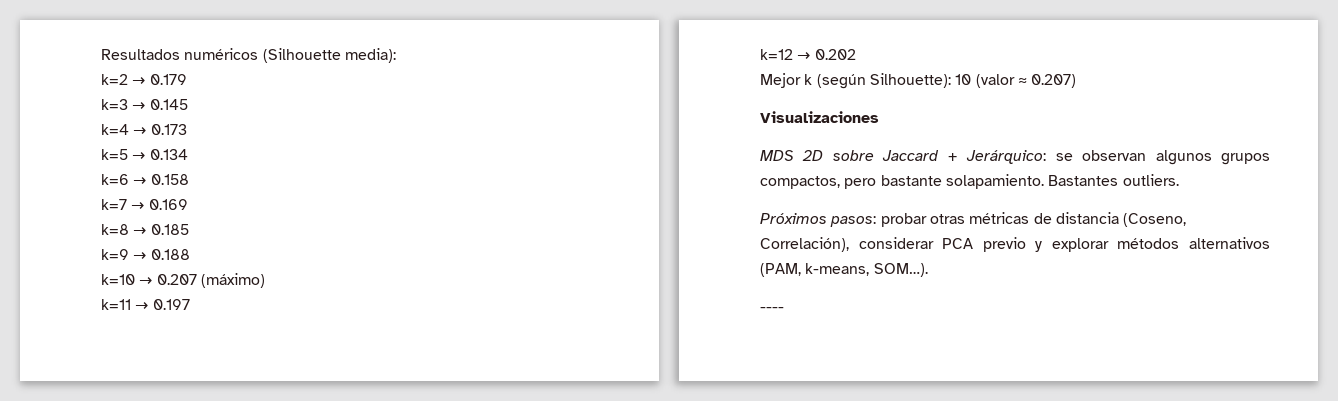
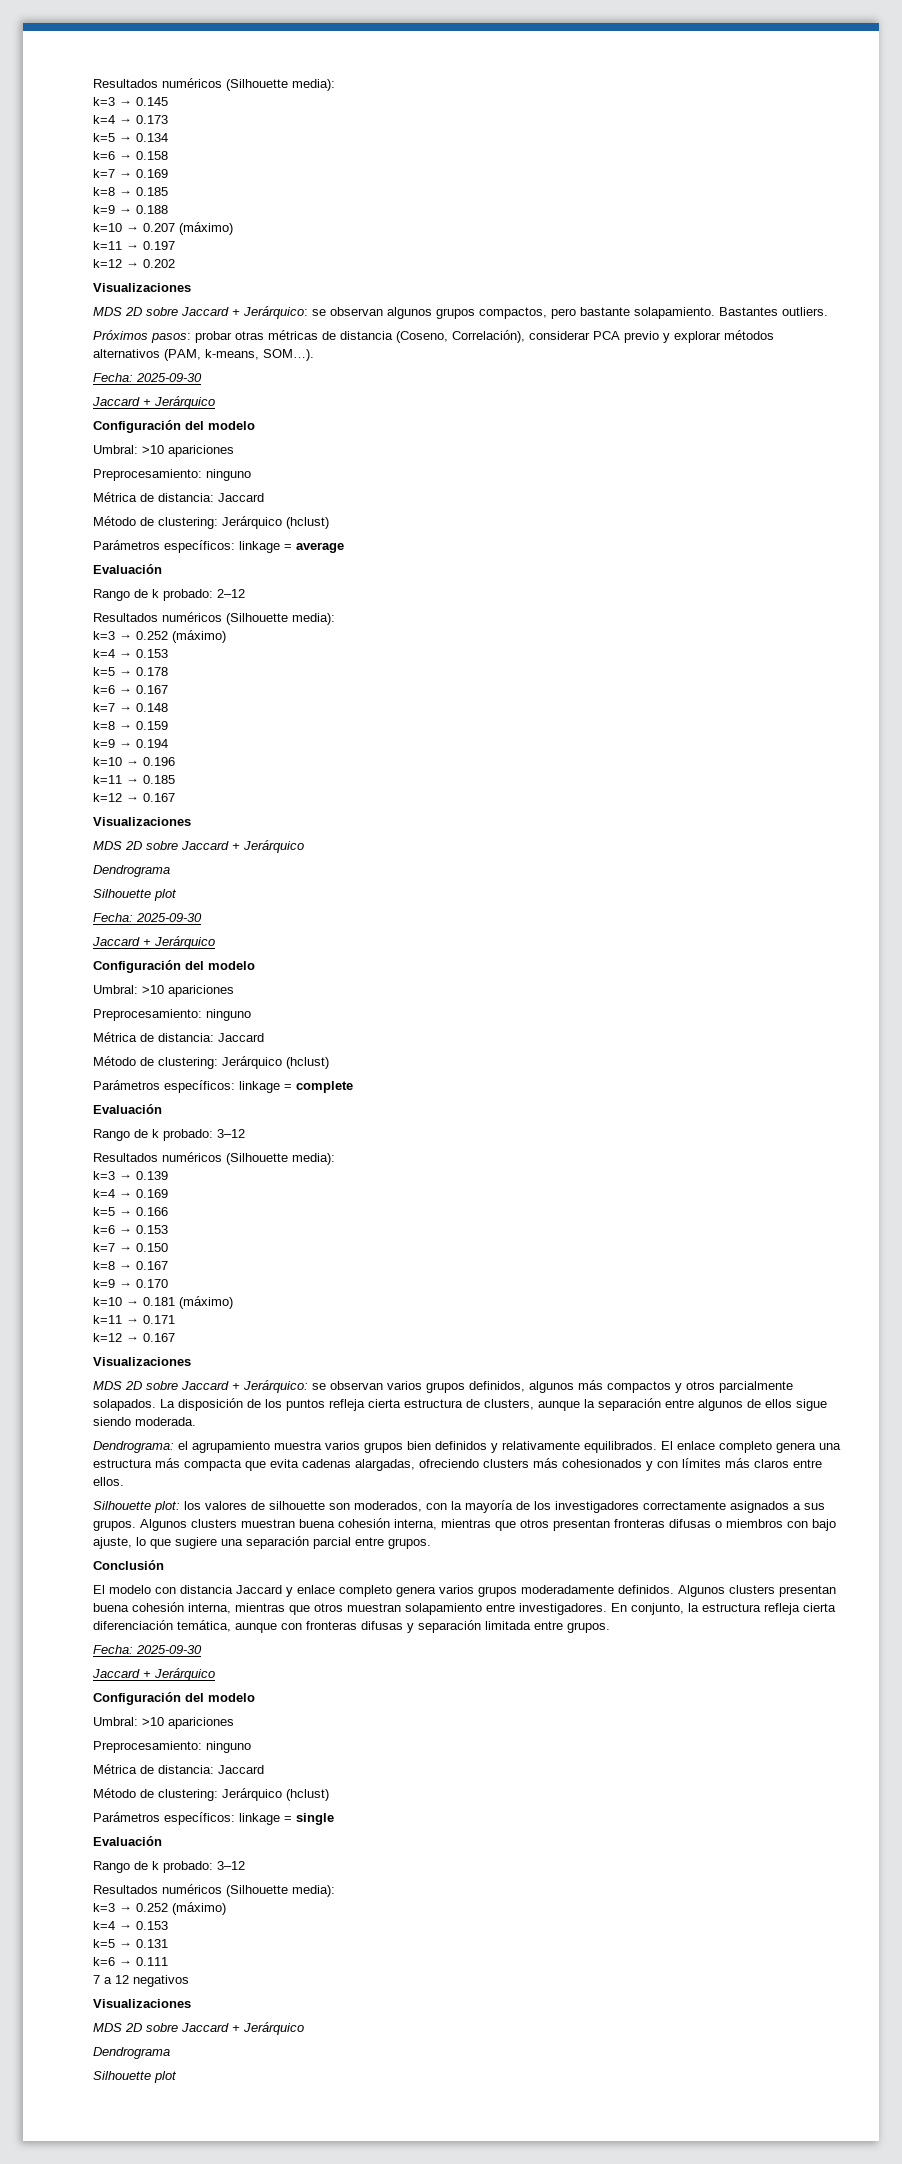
[101,48,396,63] [101,74,187,85] Resultados numéricos (Silhouette media): // k=2 → 0.179 -> [93,78,335,91] Resultados numéricos (Silhouette media):
[760,73,1077,89] // Mejor k (según Silhouette): 10 (valor ≈ 0.207) -> (175, 263) none
[760,307,784,312] ---- -> [93,373,202,382] [92,396,215,409] [93,420,255,433] [93,445,234,457] [93,469,251,481] [93,492,264,502] [93,516,329,529] [93,540,344,553] [93,564,162,574] [93,589,245,601] [93,612,335,625] [93,630,226,643] [93,649,168,658] [93,667,168,676] [93,685,168,694] [93,703,168,712] [93,721,168,730] [93,739,168,748] [93,757,175,766] [93,775,175,784] [93,793,175,802] [93,817,191,826] [93,840,304,853] [93,865,170,877] [93,889,177,901] [93,913,202,922] [92,936,215,949] [93,960,255,973] [93,985,234,997] [93,1009,251,1021] [93,1032,264,1042] [93,1056,329,1069] [93,1080,353,1093] [93,1104,162,1114] [93,1129,245,1141] [93,1152,335,1165] [93,1171,168,1180] [93,1189,168,1198] [93,1207,168,1216] [93,1225,168,1234] [93,1243,168,1252] [93,1261,168,1270] [93,1279,168,1288] [93,1296,233,1309] [93,1315,175,1324] [93,1333,175,1342] [93,1357,191,1366] [93,1380,793,1393] [93,1398,827,1411] [93,1417,196,1426] [93,1441,841,1453] [93,1458,822,1471] [93,1477,124,1486] [93,1500,825,1513] [93,1518,836,1531] [93,1536,431,1549] [93,1560,164,1570] [93,1585,836,1597] [93,1602,836,1615] [93,1620,610,1633] [93,1645,202,1654] [92,1668,215,1681] [93,1692,255,1705] [93,1717,234,1729] [93,1741,251,1753] [93,1764,264,1774] [93,1788,329,1801] [93,1812,334,1825] [93,1836,162,1846] [93,1861,245,1873] [93,1884,335,1897] [93,1902,226,1915] [93,1921,168,1930] [93,1939,168,1948] [93,1957,168,1966] [93,1975,189,1987] [93,1999,191,2008] [93,2022,304,2035] [93,2047,170,2059] [93,2071,177,2083] Fecha: 2025-09-30 // Jaccard + Jerárquico // Configuración del modelo // Umbral: >10 apariciones // Preprocesamiento: ninguno // Métrica de distancia: Jaccard // Método de clustering: Jerárquico (hclust) // Parámetros específicos: linkage = average // Evaluación // Rango de k probado: 2–12 // Resultados numéricos (Silhouette media): // k=3 → 0.252 (máximo) // k=4 → 0.153 // k=5 → 0.178 // k=6 → 0.167 // k=7 → 0.148 // k=8 → 0.159 // k=9 → 0.194 // k=10 → 0.196 // k=11 → 0.185 // k=12 → 0.167 // Visualizaciones // MDS 2D sobre Jaccard + Jerárquico // Dendrograma // Silhouette plot // Fecha: 2025-09-30 // Jaccard + Jerárquico // Configuración del modelo // Umbral: >10 apariciones // Preprocesamiento: ninguno // Métrica de distancia: Jaccard // Método de clustering: Jerárquico (hclust) // Parámetros específicos: linkage = complete // Evaluación // Rango de k probado: 3–12 // Resultados numéricos (Silhouette media): // k=3 → 0.139 // k=4 → 0.169 // k=5 → 0.166 // k=6 → 0.153 // k=7 → 0.150 // k=8 → 0.167 // k=9 → 0.170 // k=10 → 0.181 (máximo) // k=11 → 0.171 // k=12 → 0.167 // Visualizaciones // MDS 2D sobre Jaccard + Jerárquico: se observan varios grupos definidos, algunos más compactos y otros parcialmente solapados. La disposición de los puntos refleja cierta estructura de clusters, aunque la separación entre algunos de ellos sigue siendo moderada. // Dendrograma: el agrupamiento muestra varios grupos bien definidos y relativamente equilibrados. El enlace completo genera una estructura más compacta que evita cadenas alargadas, ofreciendo clusters más cohesionados y con límites más claros entre ellos. // Silhouette plot: los valores de silhouette son moderados, con la mayoría de los investigadores correctamente asignados a sus grupos. Algunos clusters muestran buena cohesión interna, mientras que otros presentan fronteras difusas o miembros con bajo ajuste, lo que sugiere una separación parcial entre grupos. // Conclusión // El modelo con distancia Jaccard y enlace completo genera varios grupos moderadamente definidos. Algunos clusters presentan buena cohesión interna, mientras que otros muestran solapamiento entre investigadores. En conjunto, la estructura refleja cierta diferenciación temática, aunque con fronteras difusas y separación limitada entre grupos. // Fecha: 2025-09-30 // Jaccard + Jerárquico // Configuración del modelo // Umbral: >10 apariciones // Preprocesamiento: ninguno // Métrica de distancia: Jaccard // Método de clustering: Jerárquico (hclust) // Parámetros específicos: linkage = single // Evaluación // Rango de k probado: 3–12 // Resultados numéricos (Silhouette media): // k=3 → 0.252 (máximo) // k=4 → 0.153 // k=5 → 0.131 // k=6 → 0.111 // 7 a 12 negativos // Visualizaciones // MDS 2D sobre Jaccard + Jerárquico // Dendrograma // Silhouette plot

